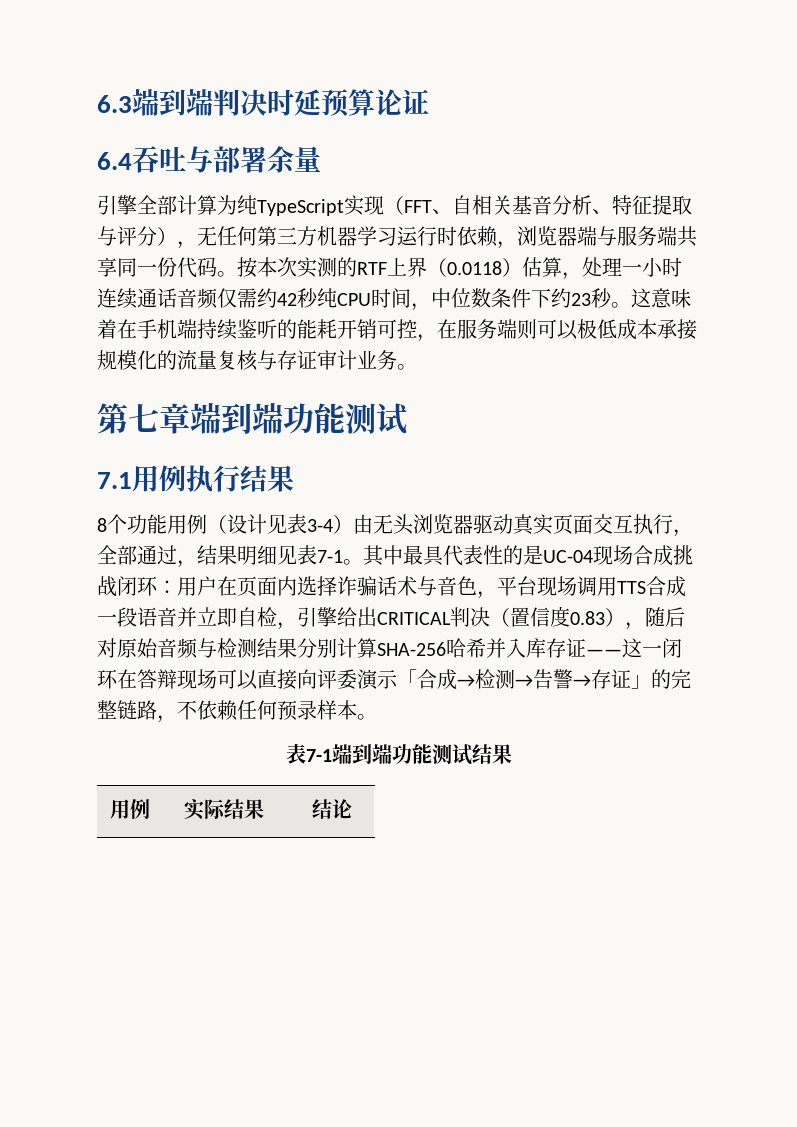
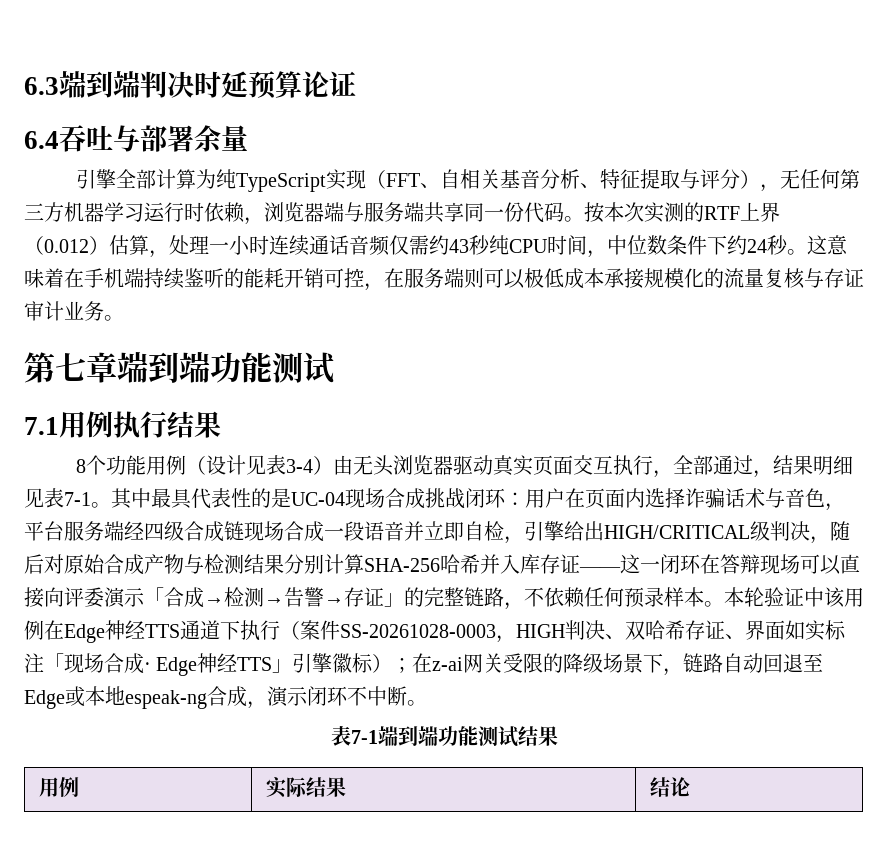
[447,261,502,275] 0.0118 -> [44,239,89,253] 0.012
[277,293,297,306] 42 -> [449,239,469,253] 43
[571,293,591,306] 23 -> [747,239,767,253] 24
[537,576,646,596] 现场调用TTS -> [64,521,284,542] 服务端经四级合成链现场
[377,606,625,627] CRITICAL判决（置信度0.83） -> [604,521,810,541] HIGH/CRITICAL级判决
[157,638,198,659] 音频 -> [104,554,184,575] 合成产物
(377, 717) none -> [724,587,864,608] [24,620,846,643] [24,653,824,676] [24,686,427,709] 本轮验证中该用例在Edge神经TTS通道下执行（案件SS-20261028-0003，HIGH判决、双哈希存证、界面如实标注「现场合成· Edge神经TTS」引擎徽标）；在z-ai网关受限的降级场景下，链路自动回退至Edge或本地espeak-ng合成，演示闭环不中断。

